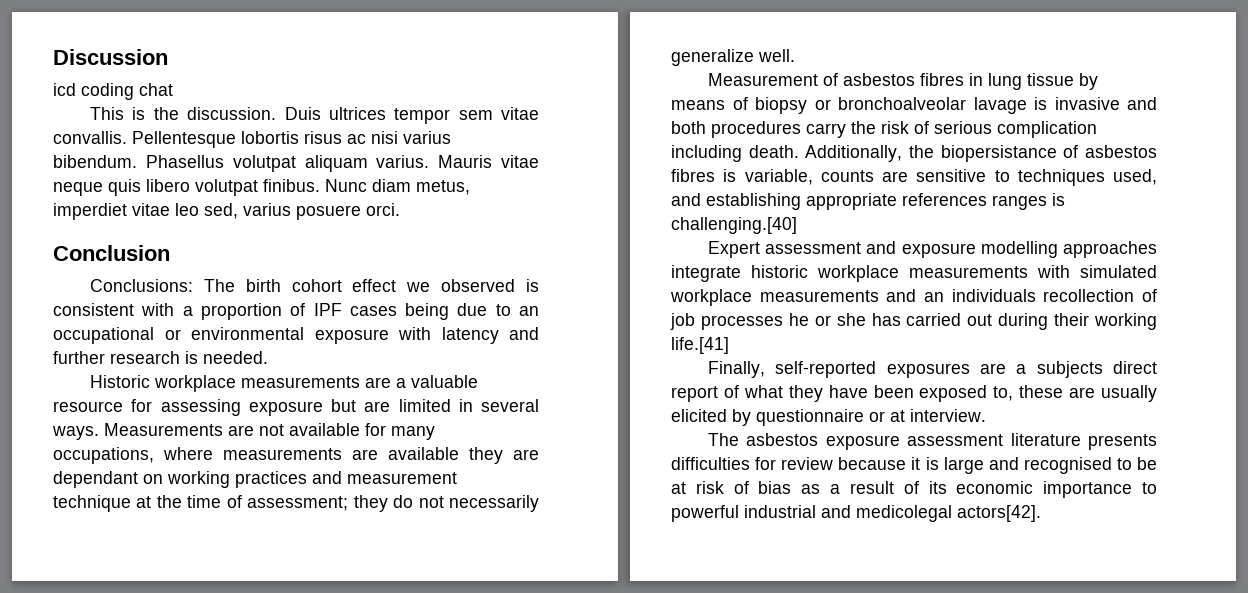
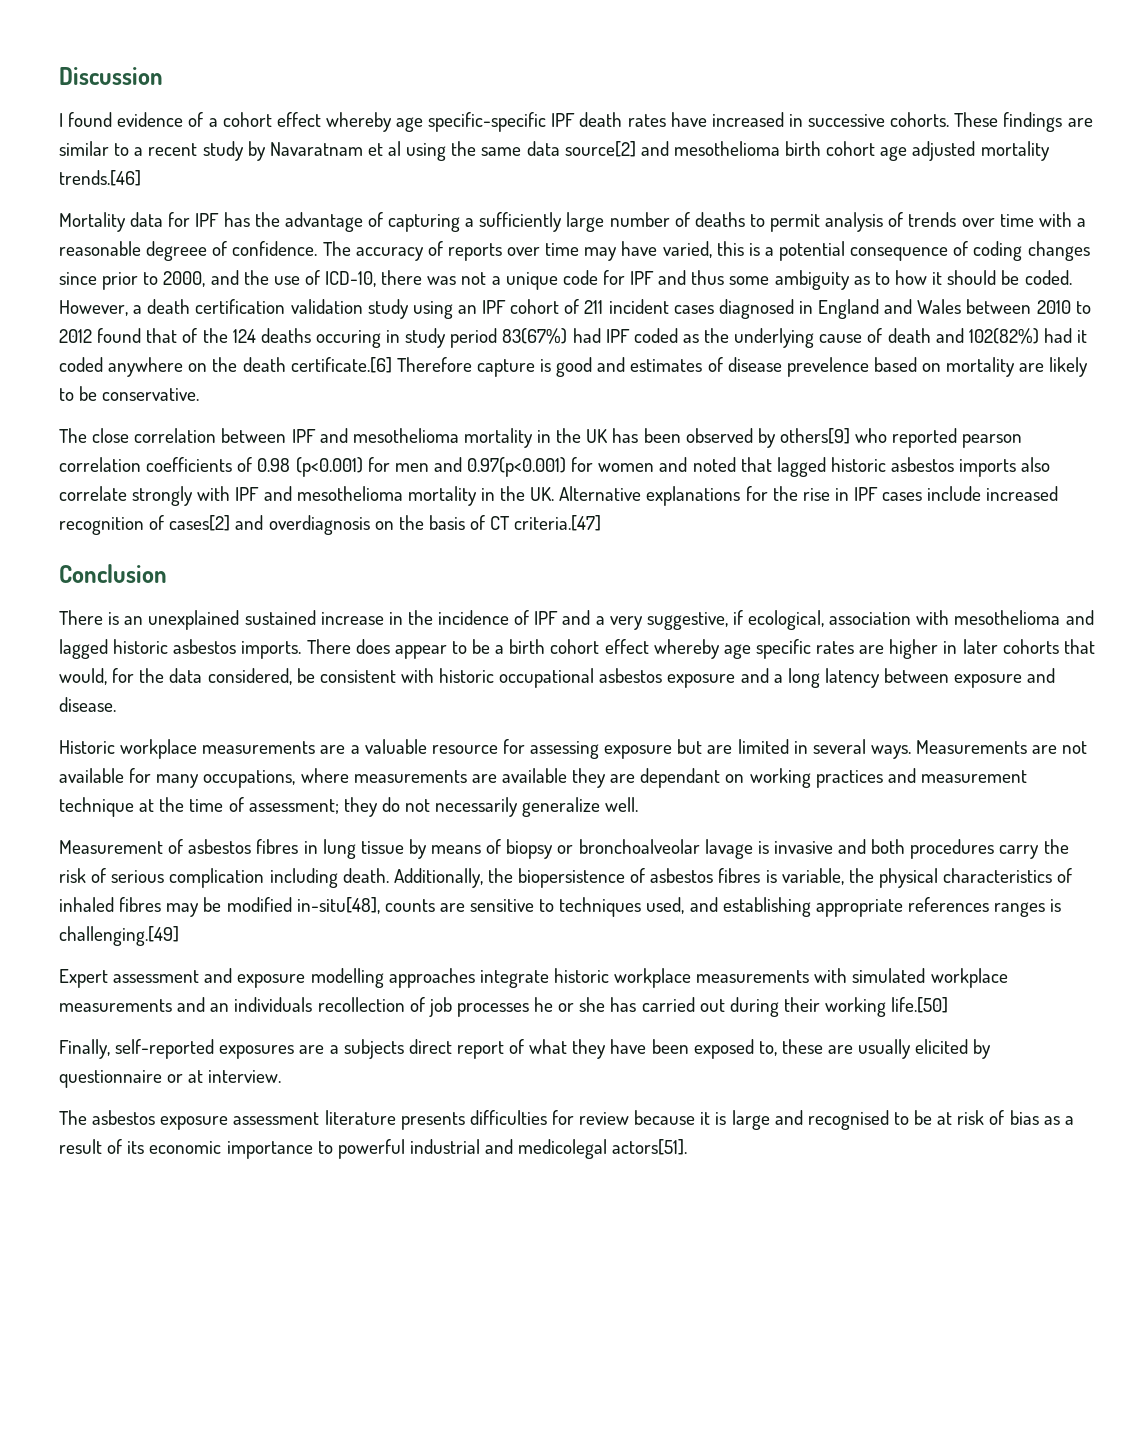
[53,83,173,100] [90,107,539,124] [53,131,451,148] [53,155,539,172] [53,179,470,196] [53,203,400,220] [53,245,170,261] [90,279,539,292] [53,303,539,320] [53,327,539,344] [53,351,268,364] icd coding chat // This is the discussion. Duis ultrices tempor sem vitae convallis. Pellentesque lobortis risus ac nisi varius bibendum. Phasellus volutpat aliquam varius. Mauris vitae neque quis libero volutpat finibus. Nunc diam metus, imperdiet vitae leo sed, varius posuere orci. // Conclusion // Conclusions: The birth cohort effect we observed is consistent with a proportion of IPF cases being due to an occupational or environmental exposure with latency and further research is needed. -> [59,112,1093,132] [59,141,1050,161] [59,170,141,186] [59,212,1086,232] [59,241,1090,261] [59,270,1072,290] [59,299,1091,319] [59,328,1088,348] [59,357,1089,377] [59,386,200,401] [59,428,1023,448] [59,457,1051,477] [59,486,1059,506] [59,515,602,535] [59,564,167,583] [59,610,1094,630] [59,639,1095,659] [59,668,1056,688] [59,697,116,712] I found evidence of a cohort effect whereby age specific-specific IPF death rates have increased in successive cohorts. These findings are similar to a recent study by Navaratnam et al using the same data source[2] and mesothelioma birth cohort age adjusted mortality trends.[46] // Mortality data for IPF has the advantage of capturing a sufficiently large number of deaths to permit analysis of trends over time with a reasonable degreee of confidence. The accuracy of reports over time may have varied, this is a potential consequence of coding changes since prior to 2000, and the use of ICD-10, there was not a unique code for IPF and thus some ambiguity as to how it should be coded. However, a death certification validation study using an IPF cohort of 211 incident cases diagnosed in England and Wales between 2010 to 2012 found that of the 124 deaths occuring in study period 83(67%) had IPF coded as the underlying cause of death and 102(82%) had it coded anywhere on the death certificate.[6] Therefore capture is good and estimates of disease prevelence based on mortality are likely to be conservative. // The close correlation between IPF and mesothelioma mortality in the UK has been observed by others[9] who reported pearson correlation coefficients of 0.98 (p<0.001) for men and 0.97(p<0.001) for women and noted that lagged historic asbestos imports also correlate strongly with IPF and mesothelioma mortality in the UK. Alternative explanations for the rise in IPF cases include increased recognition of cases[2] and overdiagnosis on the basis of CT criteria.[47] // Conclusion // There is an unexplained sustained increase in the incidence of IPF and a very suggestive, if ecological, association with mesothelioma and lagged historic asbestos imports. There does appear to be a birth cohort effect whereby age specific rates are higher in later cohorts that would, for the data considered, be consistent with historic occupational asbestos exposure and a long latency between exposure and disease.
[940,145,1057,162] biopersistance -> [518,868,626,888] biopersistence
(813, 177) none -> [848,868,1073,888] [59,897,380,917] the physical characteristics of inhaled fibres may be modified in-situ[48],
[671,217,797,234] challenging.[40] -> [59,926,179,946] challenging.[49]
[671,337,729,354] life.[41] -> [891,997,949,1013] life.[50]
[957,505,1041,522] actors[42]. -> [612,1139,688,1155] actors[51].

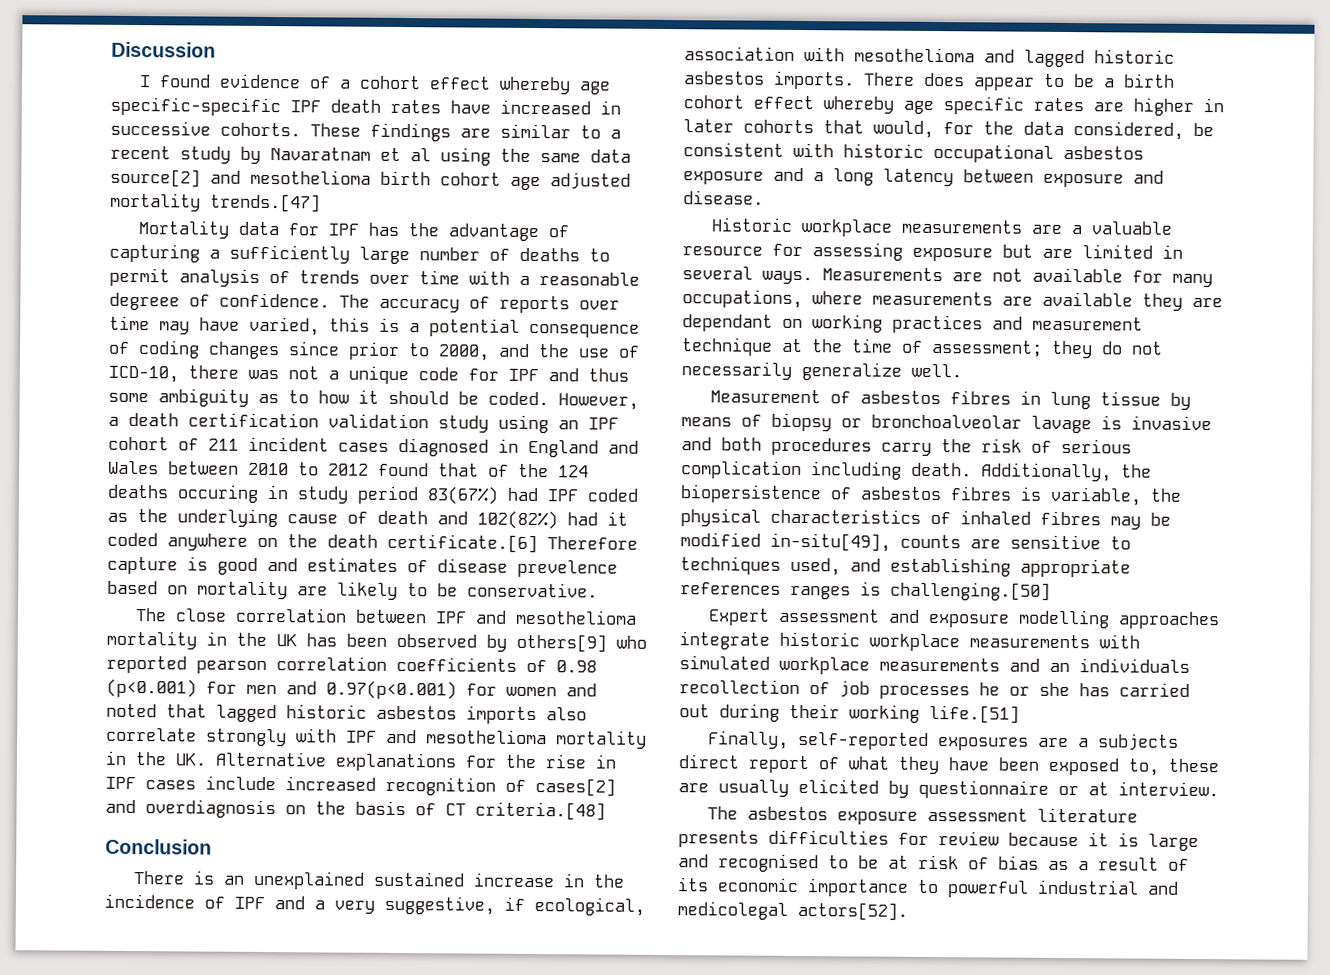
[59,170,141,186] trends.[46] -> [210,193,321,213] trends.[47]
[514,515,602,531] criteria.[47] -> [475,801,606,821] criteria.[48]
[296,897,380,914] in-situ[48], -> [770,532,891,552] in-situ[49],
[59,926,179,946] challenging.[49] -> [890,581,1051,601] challenging.[50]
[891,997,949,1013] life.[50] -> [929,704,1020,724] life.[51]
[612,1139,688,1155] actors[51]. -> [797,902,908,921] actors[52].

